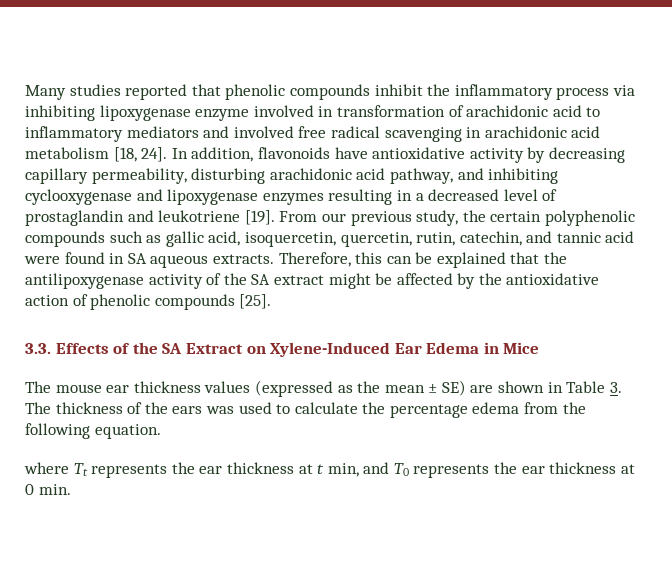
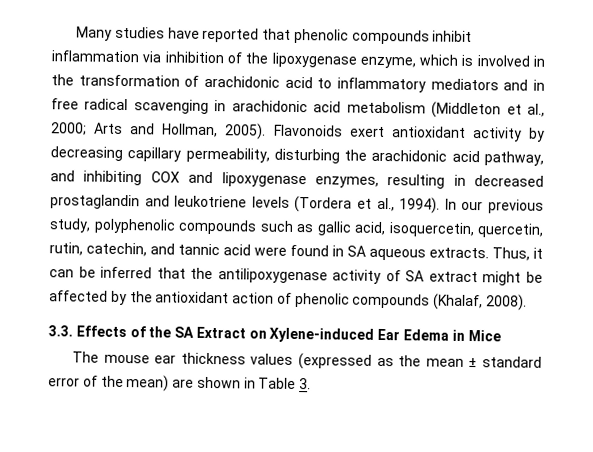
(121, 90) none -> [167,27,200,39] have
[427,84,635,100] [25,105,250,121] the inflammatory process via inhibiting lipoxygenase enzyme -> [51,50,474,69] inflammation via inhibition of the lipoxygenase enzyme, which is
(334, 111) none -> [51,74,74,86] the
[233,126,294,138] involved -> [533,79,545,91] in
[113,147,466,162] [18, 24]. In addition, flavonoids have antioxidative -> [431,101,545,119] [51,122,466,140] (Middleton et al., 2000; Arts and Hollman, 2005). Flavonoids exert antioxidant
(266, 176) none -> [344,149,368,161] the
[25,189,132,205] cyclooxygenase -> [150,171,180,183] COX
[262,193,324,205] enzymes -> [314,176,379,188] enzymes,
[415,189,558,201] [25,210,318,226] a decreased level of prostaglandin and leukotriene [19]. From -> [474,175,544,187] [50,194,457,214] decreased prostaglandin and leukotriene levels (Tordera et al., 1994). In
[462,210,542,222] the certain -> (91, 225) none
[278,252,383,267] Therefore, this -> [492,247,543,261] Thus, it
[436,252,506,268] explained -> [100,266,153,279] inferred
[223,273,247,285] the -> (401, 276) none
[506,273,600,285] antioxidative -> [155,291,230,304] antioxidant
[239,294,272,309] [25]. -> [433,293,528,311] (Khalaf, 2008).
[270,342,391,357] Xylene-Induced -> [269,327,375,343] Xylene-induced
[441,380,466,396] SE) -> [482,356,542,368] [48,375,170,392] standard error of the mean)
[25,402,586,418] [25,423,161,439] [24,462,635,478] [25,484,71,495] The thickness of the ears was used to calculate the percentage edema from the following equation. // where Tt represents the ear thickness at t min, and T0 represents the ear thickness at 0 min. -> (312, 384) none

